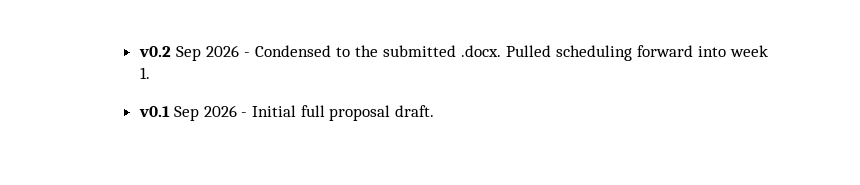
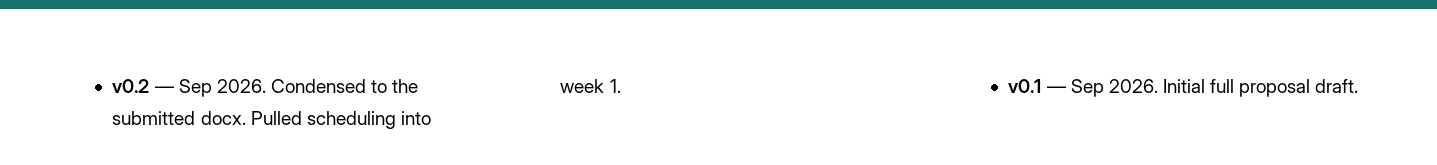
[175,45,250,61] Sep 2026 - -> [154,79,266,97] — Sep 2026.
[460,45,501,57] .docx. -> [200,111,246,125] docx.
[636,45,693,57] forward -> (396, 120) none
[174,105,248,121] Sep 2026 - -> [1046,79,1158,97] — Sep 2026.

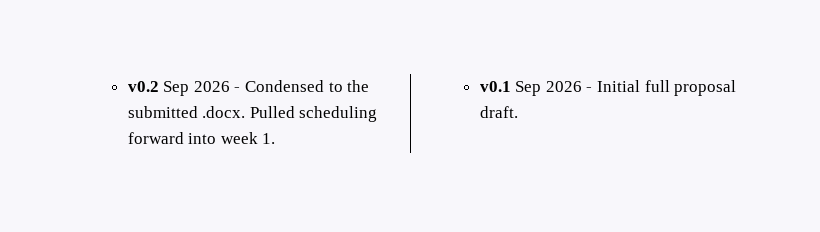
[154,79,266,97] — Sep 2026. -> [163,81,241,96] Sep 2026 -
[200,111,246,125] docx. -> [202,106,246,118] .docx.
(396, 120) none -> [127,132,184,144] forward
[1046,79,1158,97] — Sep 2026. -> [515,81,593,96] Sep 2026 -

